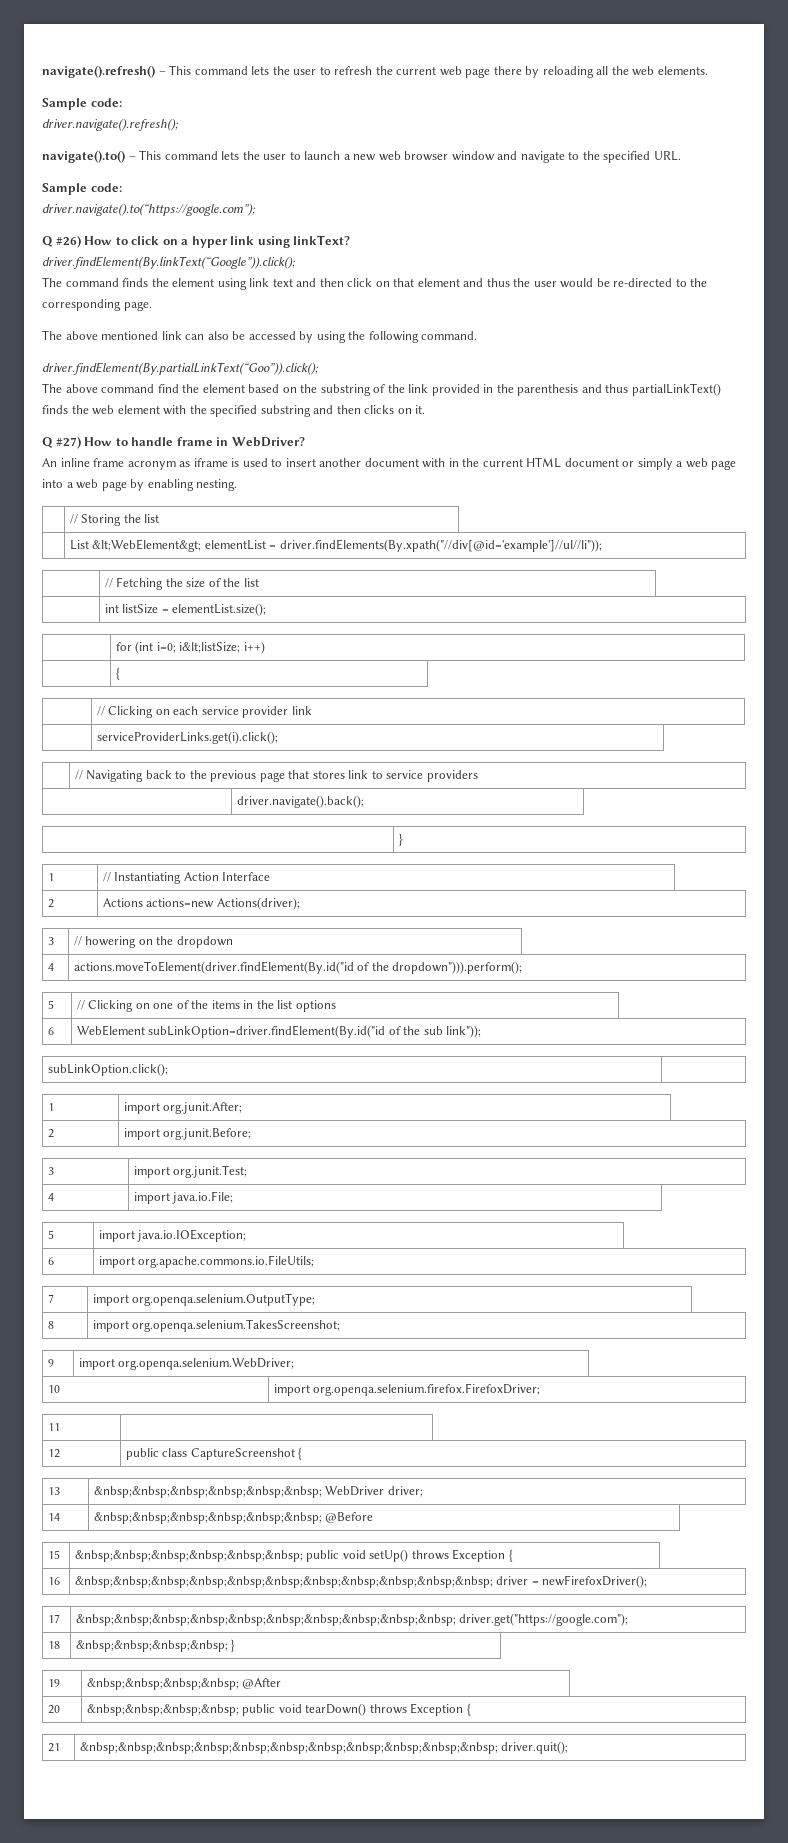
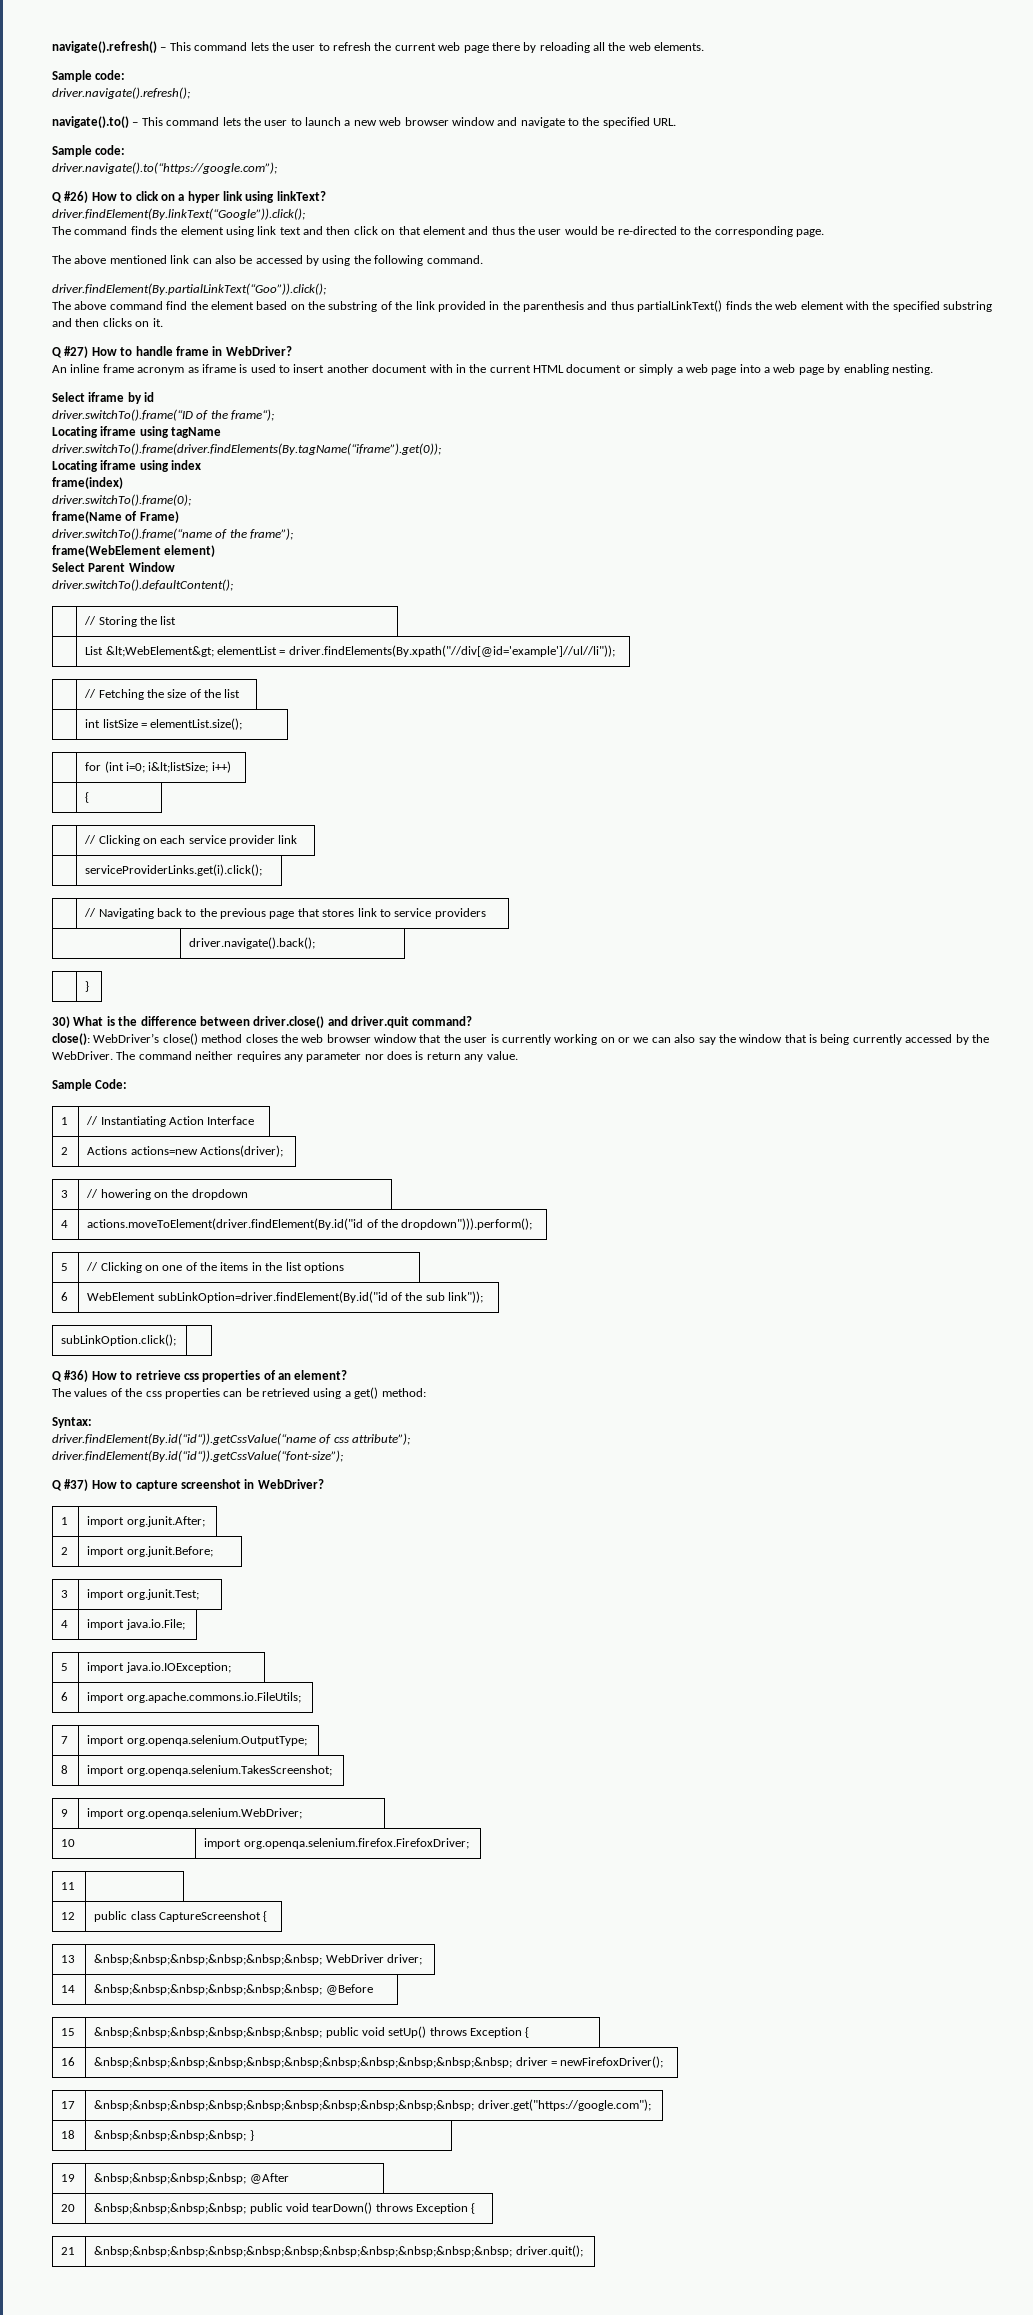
(238, 485) none -> [52,392,155,404] [52,409,275,421] [52,426,222,438] [52,443,441,455] [52,460,202,472] [52,477,123,489] [52,494,191,506] [52,511,179,523] [52,528,294,540] [52,545,216,557] [52,562,175,572] [52,579,233,591] // Select iframe by id // driver.switchTo().frame(“ID of the frame“); // Locating iframe using tagName // driver.switchTo().frame(driver.findElements(By.tagName(“iframe”).get(0)); // Locating iframe using index // frame(index) // driver.switchTo().frame(0); // frame(Name of Frame) // driver.switchTo().frame(“name of the frame”); // frame(WebElement element) // Select Parent Window // driver.switchTo().defaultContent();
(403, 839) none -> [52,1016,473,1028] [52,1033,989,1045] [52,1051,518,1062] [52,1079,128,1091] // 30) What is the difference between driver.close() and driver.quit command? // close(): WebDriver’s close() method closes the web browser window that the user is currently working on or we can also say the window that is being currently accessed by the WebDriver. The command neither requires any parameter nor does is return any value. // Sample Code:
(168, 1069) none -> [52,1370,348,1382] [52,1387,426,1399] [52,1417,92,1428] [52,1433,411,1445] [52,1450,343,1462] [52,1479,324,1491] // Q #36) How to retrieve css properties of an element? // The values of the css properties can be retrieved using a get() method: // Syntax: // driver.findElement(By.id(“id“)).getCssValue(“name of css attribute”); // driver.findElement(By.id(“id“)).getCssValue(“font-size”); // Q #37) How to capture screenshot in WebDriver?

